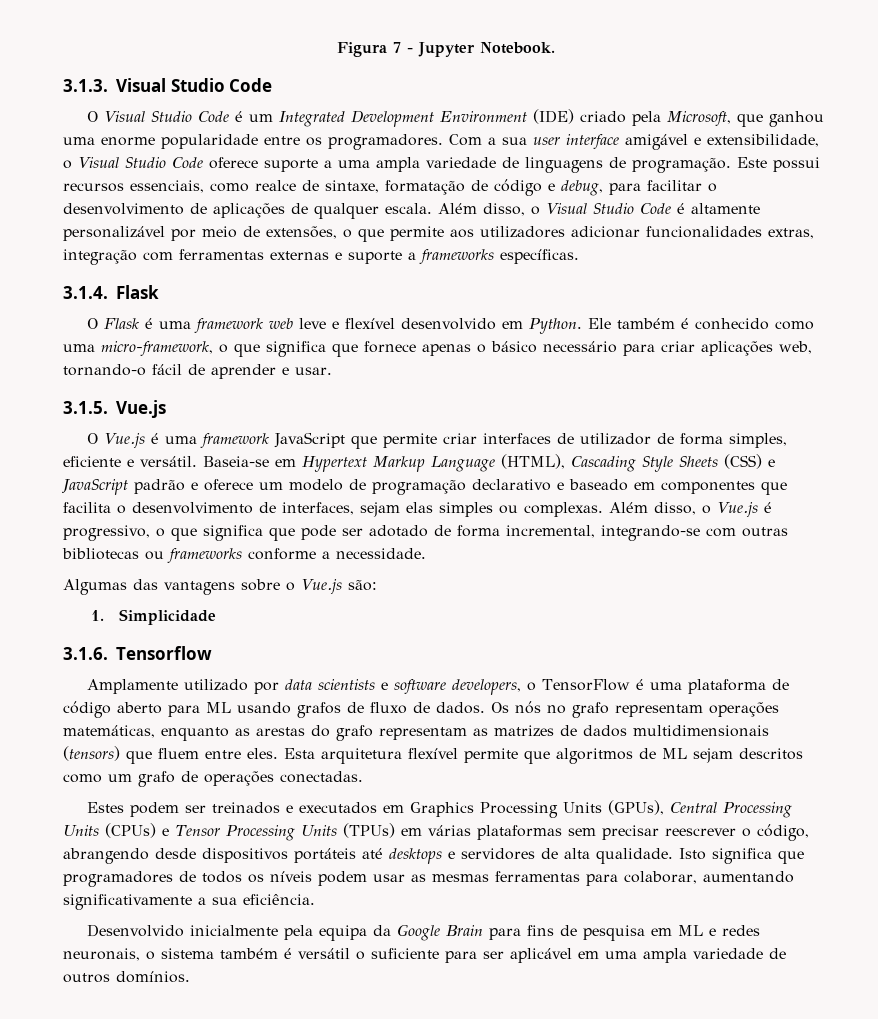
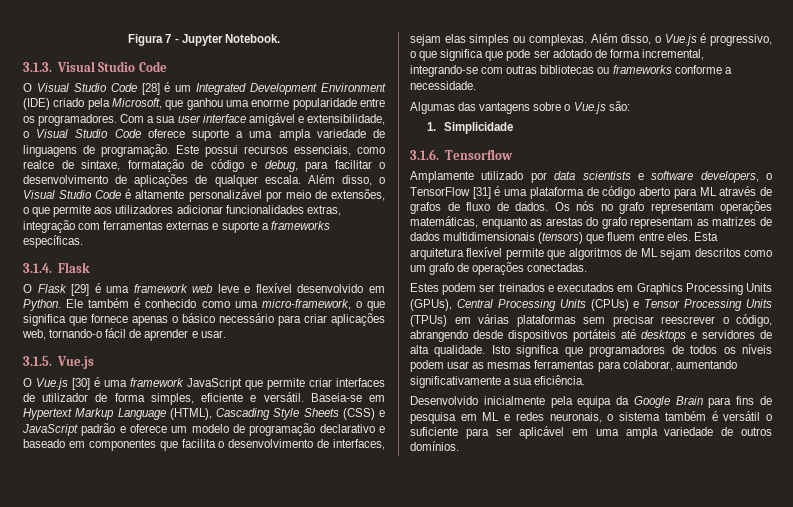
(229, 116) none -> [141,83,160,95] [28]
(139, 323) none -> [71,284,90,296] [29]
(145, 440) none -> [72,378,90,390] [30]
(630, 685) none -> [472,187,491,199] [31]
[237,702,291,714] usando -> [719,186,772,196] através de

